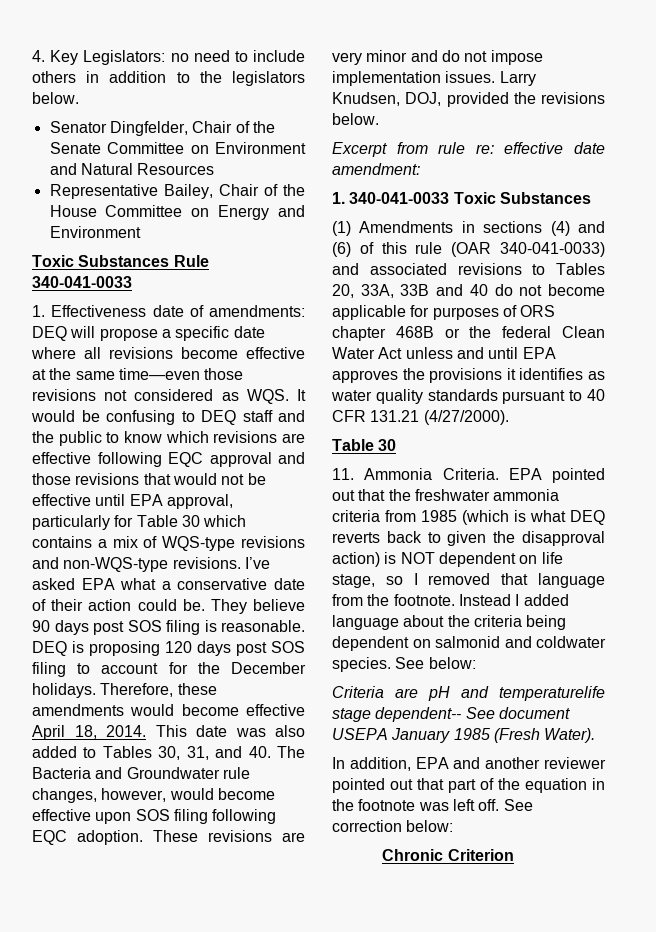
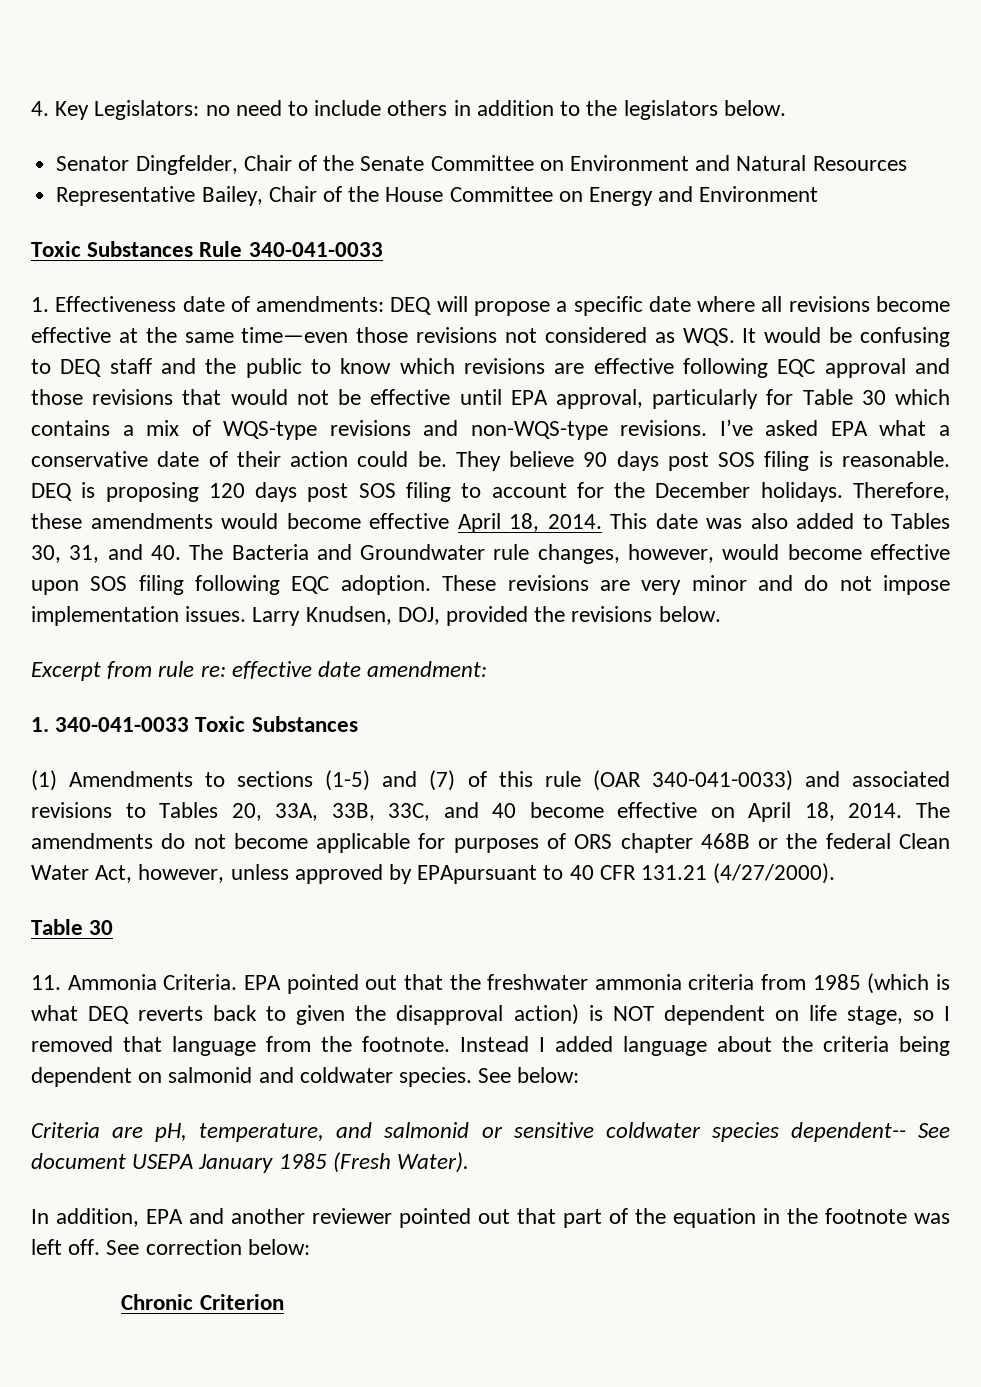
[461,221,605,236] [332,242,351,257] in sections (4) and (6) -> [205,770,456,791] to sections (1-5) and (7)
[400,284,488,296] 33B and 40 -> [331,802,950,822] [31,833,153,849] 33B, 33C, and 40 become effective on April 18, 2014. The amendments
[378,347,556,359] [332,368,605,383] [331,389,566,404] Act unless and until EPA approves the provisions it identifies as water quality standards pursuant -> [95,864,538,884] Act, however, unless approved by EPApursuant
[428,686,605,701] [332,708,371,722] pH and temperaturelife stage -> [155,1122,779,1142] pH, temperature, and salmonid or sensitive coldwater species

